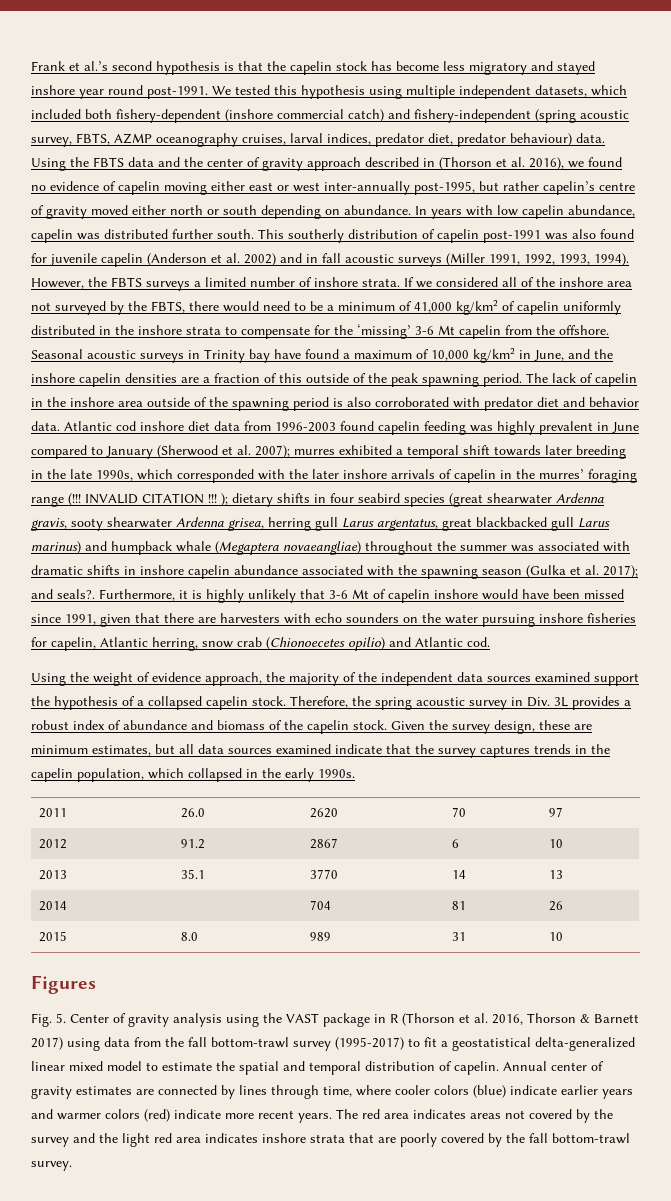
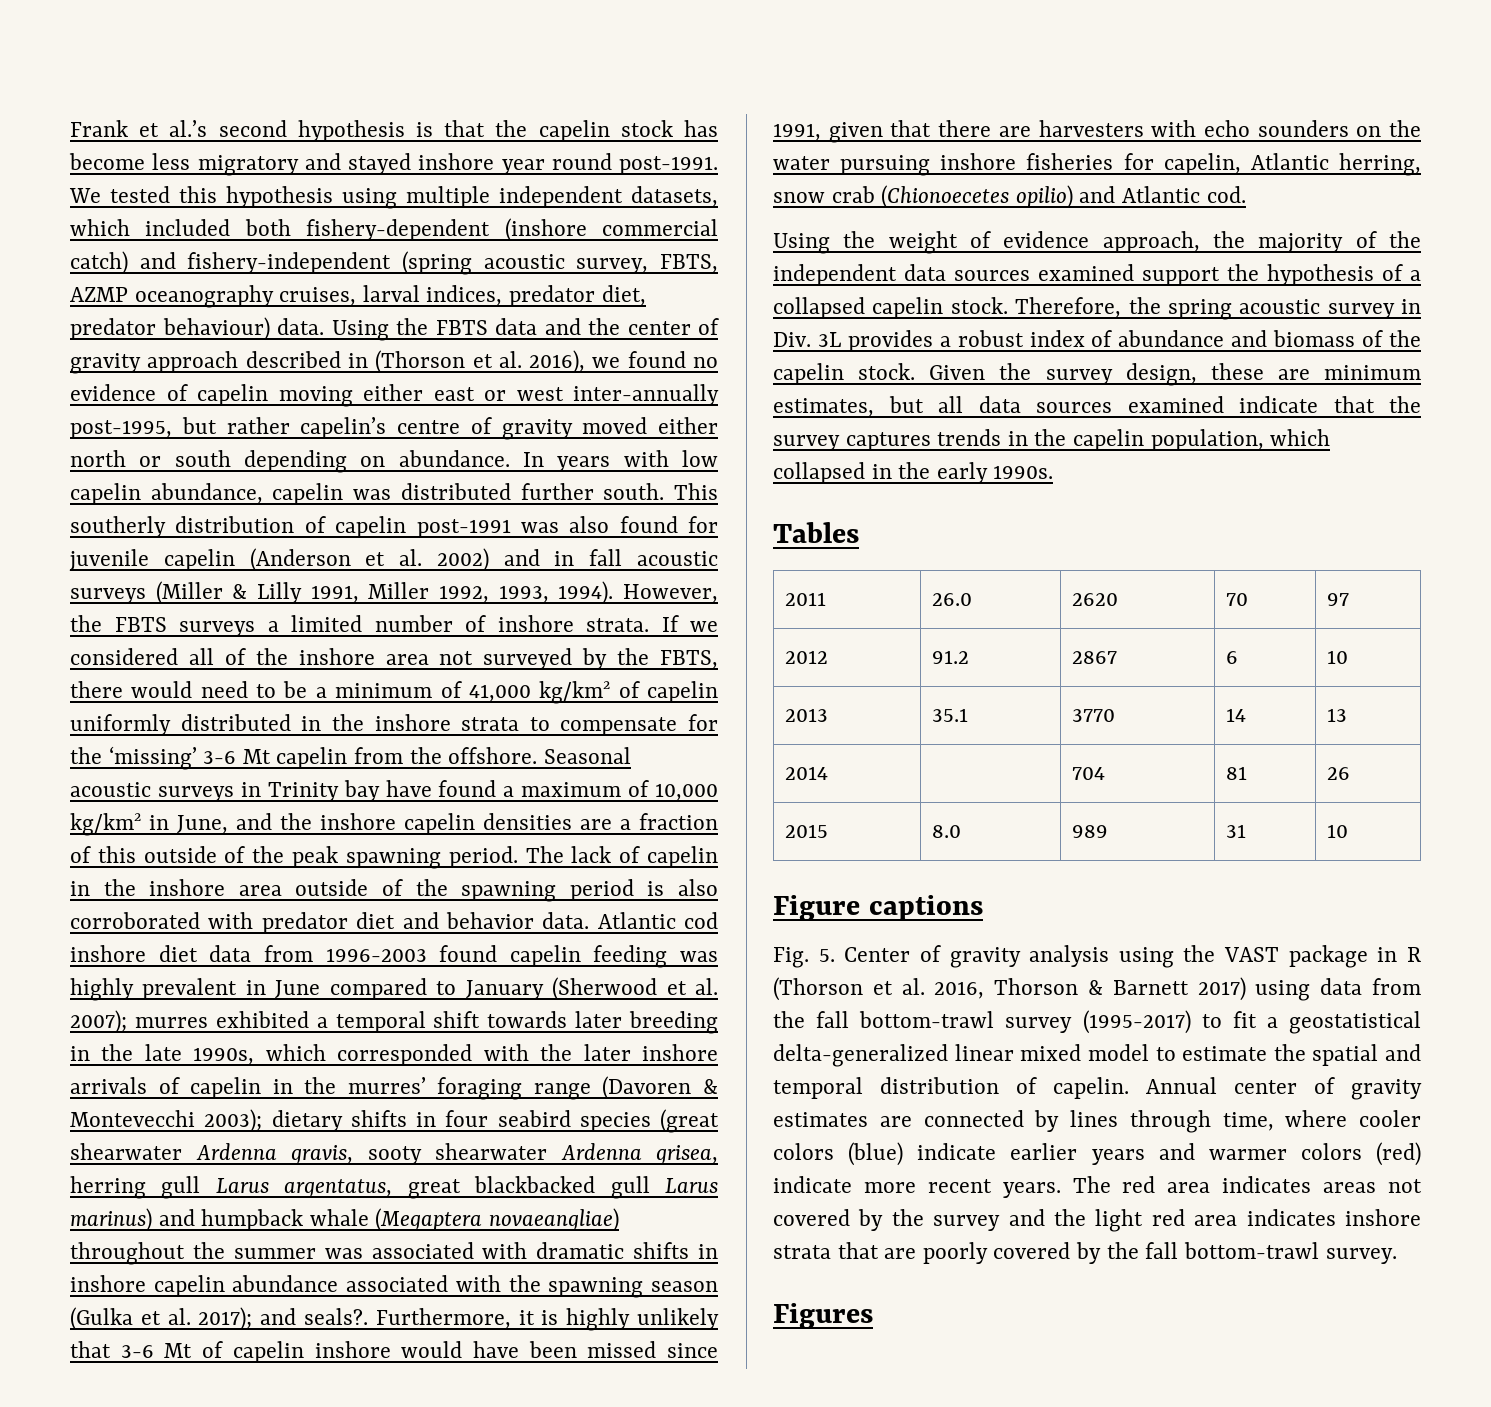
[489,254,520,265] 1991, -> [232,582,430,604] & Lilly 1991, Miller
[68,493,228,506] (!!! INVALID CITATION !!! ); -> [602,1076,718,1100] [70,1109,263,1133] (Davoren & Montevecchi 2003);
(355, 773) none -> [773,522,859,543] // Tables
[31,975,96,994] Figures -> [773,895,983,921] Figure captions
(72, 1166) none -> [773,1303,873,1329] // Figures

